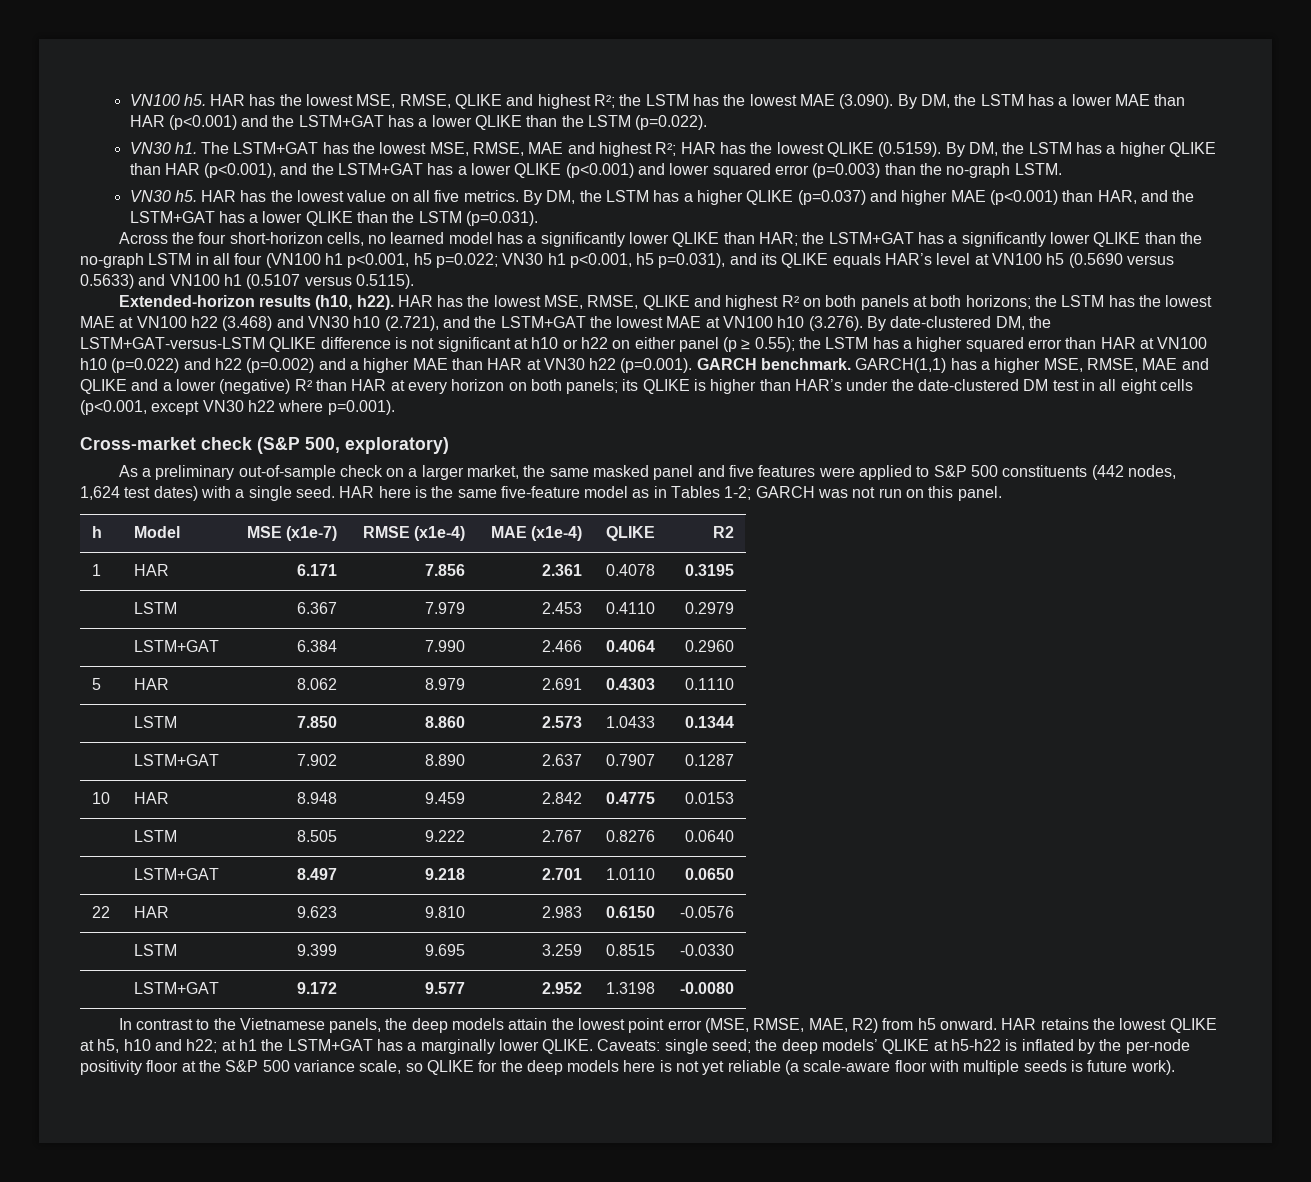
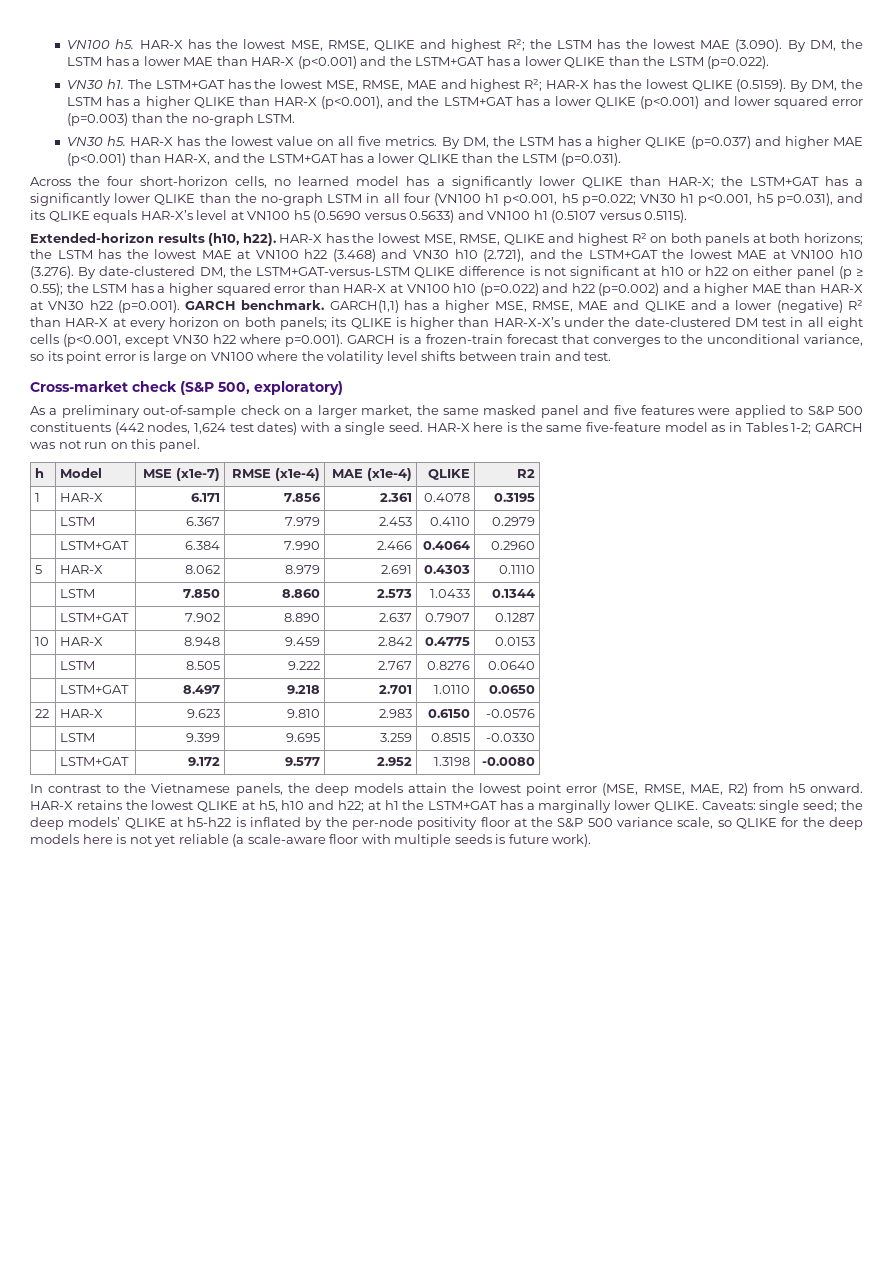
[210,94,246,106] HAR -> [139,40,183,49] HAR-X
[129,115,165,127] HAR -> [251,57,295,66] HAR-X
[680,142,716,154] HAR -> [546,80,590,89] HAR-X
[164,163,200,175] HAR -> [274,97,318,106] HAR-X
[201,190,237,202] HAR -> [130,137,174,146] HAR-X
[1097,190,1137,204] HAR, -> [164,154,211,165] HAR-X,
[759,232,799,246] HAR; -> [667,177,714,188] HAR-X;
[885,253,933,265] HAR’s -> [140,210,193,220] HAR-X’s
[397,295,433,307] HAR -> [279,234,323,243] HAR-X
[1100,337,1136,349] HAR -> [343,284,387,293] HAR-X
[487,358,523,370] HAR -> [820,284,864,293] HAR-X
[351,379,387,391] HAR -> [65,318,109,327] HAR-X
[795,379,843,391] HAR’s -> [493,317,560,327] HAR-X-X’s
(395, 407) none -> [347,334,863,347] [30,351,612,364] GARCH is a frozen-train forecast that converges to the unconditional variance, so its point error is large on VN100 where the volatility level shifts between train and test.
[339,486,375,498] HAR -> [426,423,470,432] HAR-X
[133,564,169,576] HAR -> [60,493,104,502] HAR-X
[133,678,169,690] HAR -> [60,565,104,574] HAR-X
[133,792,169,804] HAR -> [60,637,104,646] HAR-X
[133,906,169,918] HAR -> [60,709,104,718] HAR-X
[1001,1018,1037,1030] HAR -> [30,801,73,810] HAR-X

